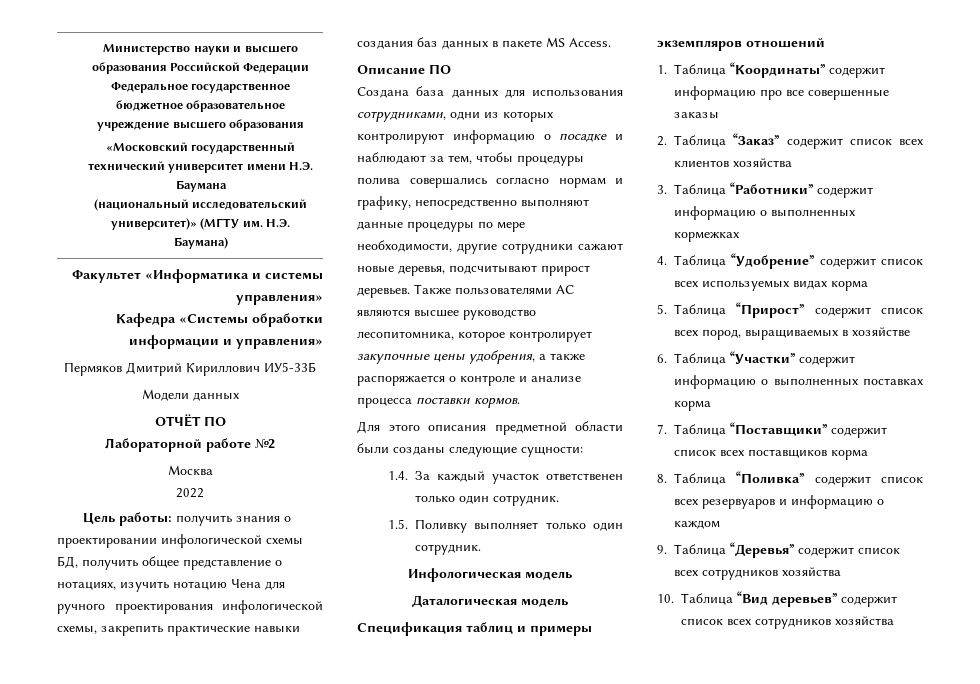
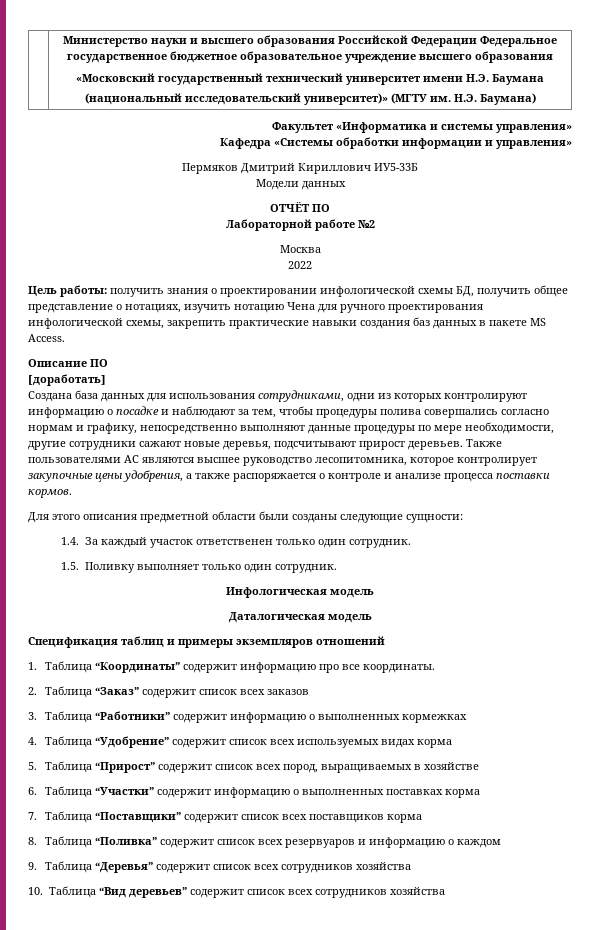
(451, 69) none -> [28,374,106,386] // [доработать]
[808,90,889,100] [674,112,719,119] совершенные заказы -> [362,664,435,673] координаты.
[674,158,792,168] клиентов хозяйства -> [266,689,309,695] заказов

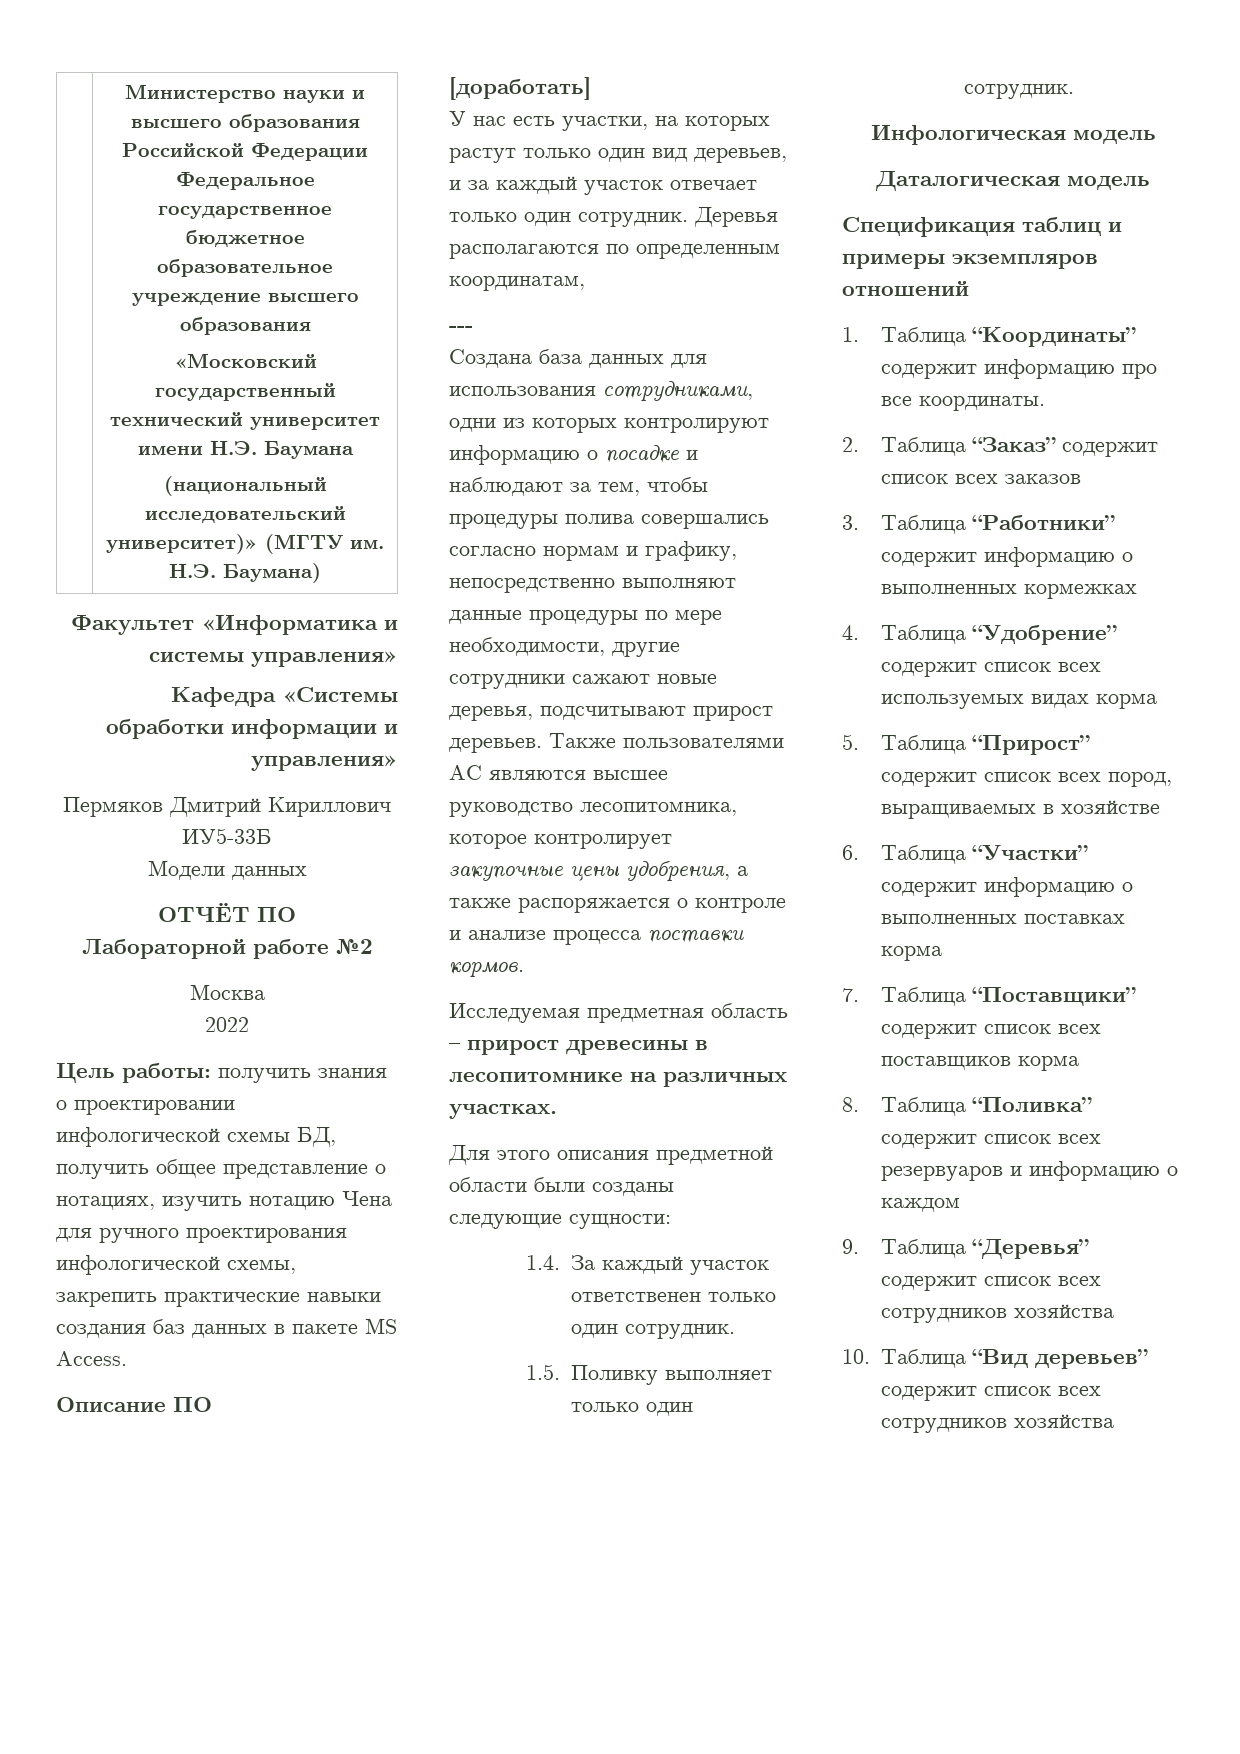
(106, 380) none -> [449,111,770,131] [449,148,787,163] [449,176,757,195] [449,207,778,227] [449,244,780,259] [449,276,585,291] [449,326,473,332] // У нас есть участки, на которых растут только один вид деревьев, и за каждый участок отвечает только один сотрудник. Деревья располагаются по определенным координатам, // ---
(72, 493) none -> [449,1003,788,1023] [449,1040,708,1055] [449,1072,787,1087] [449,1104,557,1119] // Исследуемая предметная область – прирост древесины в лесопитомнике на различных участках.

